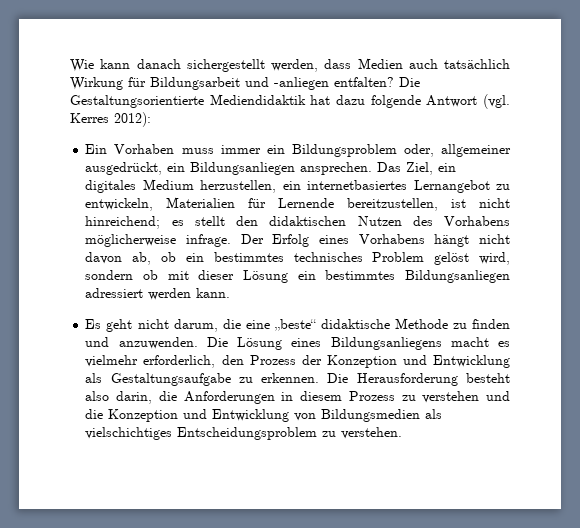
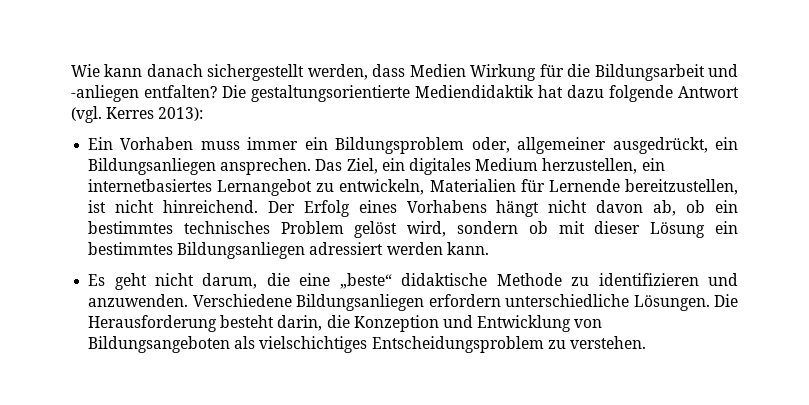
[408,59,510,69] auch tatsächlich -> (466, 70) none
(146, 82) none -> [567,64,591,77] die
[70,95,204,108] Gestaltungsorientierte -> [251,85,410,102] gestaltungsorientierte
[114,112,151,127] 2012): -> [158,107,204,121] 2013):
[85,216,511,229] [85,234,232,247] hinreichend; es stellt den didaktischen Nutzen des Vorhabens möglicherweise infrage. -> [162,200,258,213] hinreichend.
[472,319,511,329] finden -> [598,273,699,286] identifizieren
[206,337,511,350] [85,355,510,368] [85,373,320,386] Die Lösung eines Bildungsanliegens macht es vielmehr erforderlich, den Prozess der Konzeption und Entwicklung als Gestaltungsaufgabe zu erkennen. -> [192,294,710,311] Verschiedene Bildungsanliegen erfordern unterschiedliche Lösungen.
[85,391,110,401] also -> (275, 321) none
[183,391,511,404] [85,409,104,419] Anforderungen in diesem Prozess zu verstehen und die -> (350, 321) none
[321,409,421,422] Bildungsmedien -> [88,336,231,353] Bildungsangeboten

